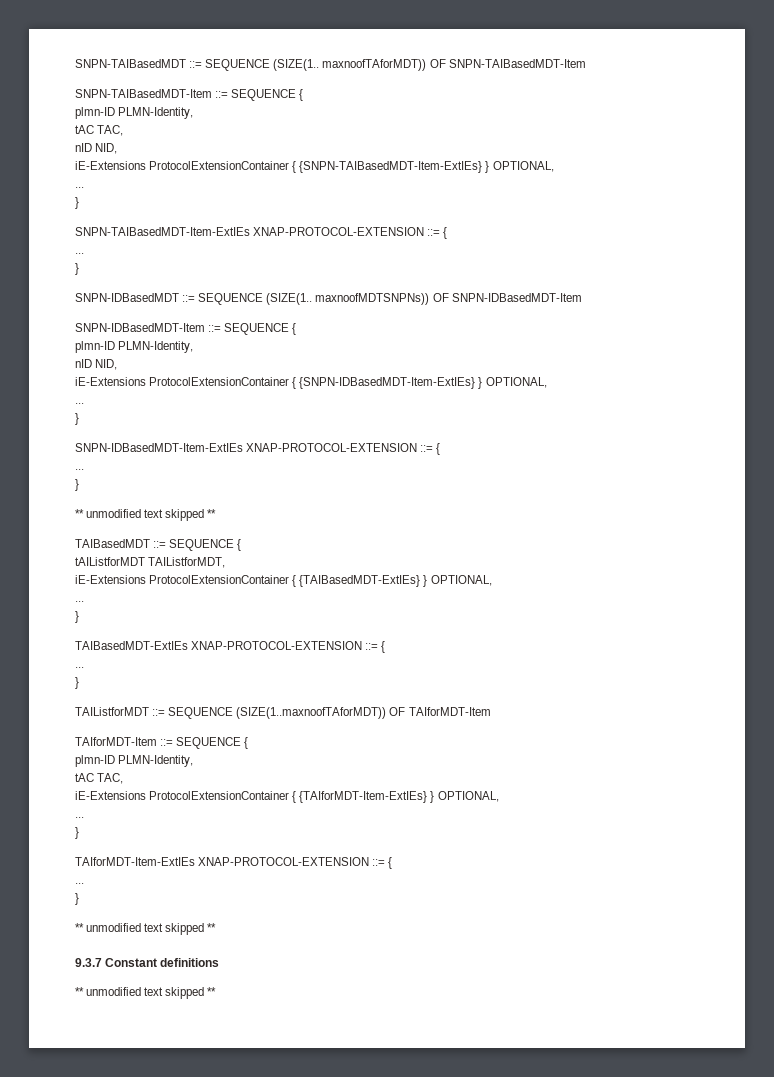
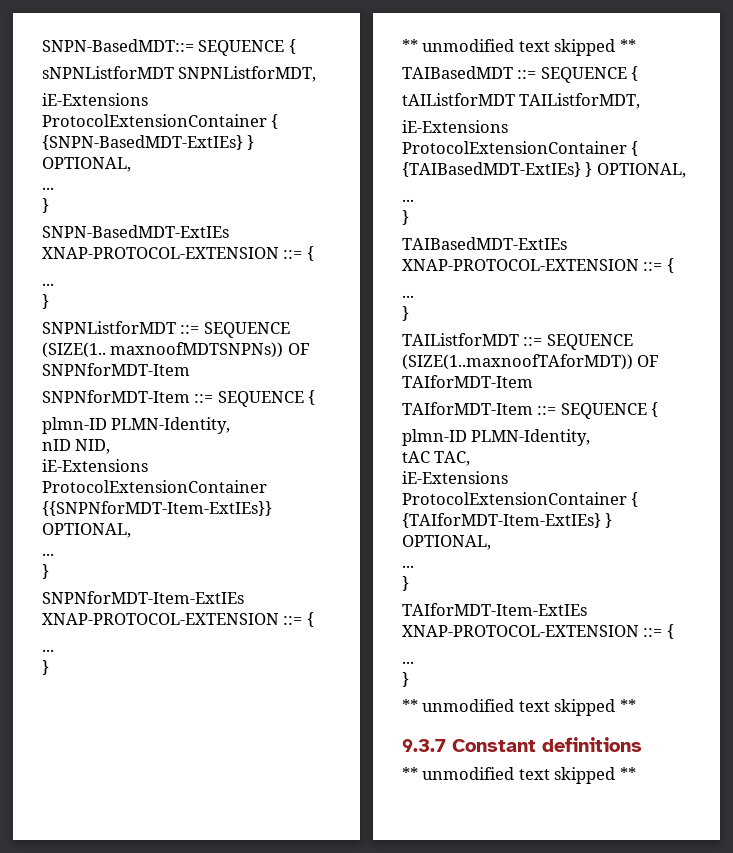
[75,59,586,71] [75,89,304,101] [75,107,194,119] [75,125,124,136] [75,143,118,154] [75,161,554,173] [75,187,84,188] [75,197,79,209] [75,227,448,239] [75,253,84,254] [75,263,79,275] [75,293,179,302] SNPN-TAIBasedMDT ::= SEQUENCE (SIZE(1.. maxnoofTAforMDT)) OF SNPN-TAIBasedMDT-Item // SNPN-TAIBasedMDT-Item ::= SEQUENCE { // plmn-ID PLMN-Identity, // tAC TAC, // nID NID, // iE-Extensions ProtocolExtensionContainer { {SNPN-TAIBasedMDT-Item-ExtIEs} } OPTIONAL, // ... // } // SNPN-TAIBasedMDT-Item-ExtIEs XNAP-PROTOCOL-EXTENSION ::= { // ... // } // SNPN-IDBasedMDT -> [42,39,296,56] [42,66,317,82] [42,93,148,106] [42,114,279,129] [42,135,255,150] [42,157,131,172] [42,187,54,190] [42,198,49,213] [42,225,229,238] [42,246,314,261] [42,283,54,286] [42,294,49,309] [42,321,176,334] SNPN-BasedMDT::= SEQUENCE { // sNPNListforMDT SNPNListforMDT, // iE-Extensions ProtocolExtensionContainer { {SNPN-BasedMDT-ExtIEs} } OPTIONAL, // ... // } // SNPN-BasedMDT-ExtIEs XNAP-PROTOCOL-EXTENSION ::= { // ... // } // SNPNListforMDT
[451,293,582,302] [75,323,205,332] SNPN-IDBasedMDT-Item // SNPN-IDBasedMDT-Item -> [42,363,190,376] [42,390,190,403] SNPNforMDT-Item // SNPNforMDT-Item
[292,377,547,389] [75,403,84,404] [75,413,79,425] [75,443,243,452] { {SNPN-IDBasedMDT-Item-ExtIEs} } OPTIONAL, // ... // } // SNPN-IDBasedMDT-Item-ExtIEs -> [42,501,272,516] [42,523,131,538] [42,553,54,556] [42,564,49,579] [42,591,244,604] {{SNPNforMDT-Item-ExtIEs}} OPTIONAL, // ... // } // SNPNforMDT-Item-ExtIEs

